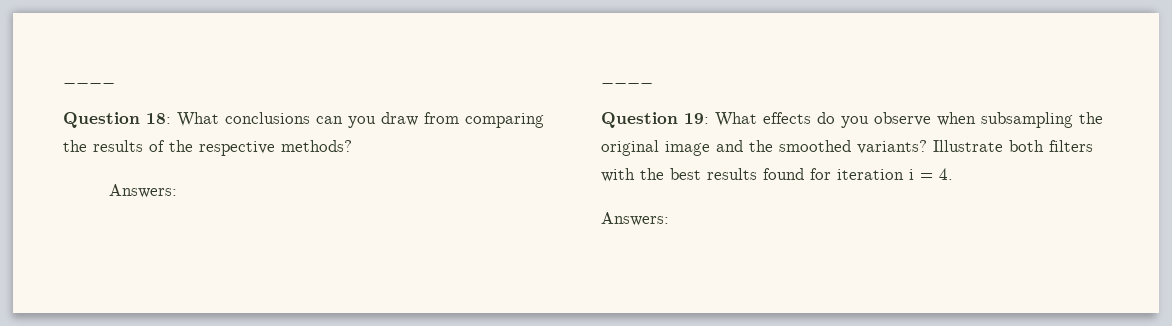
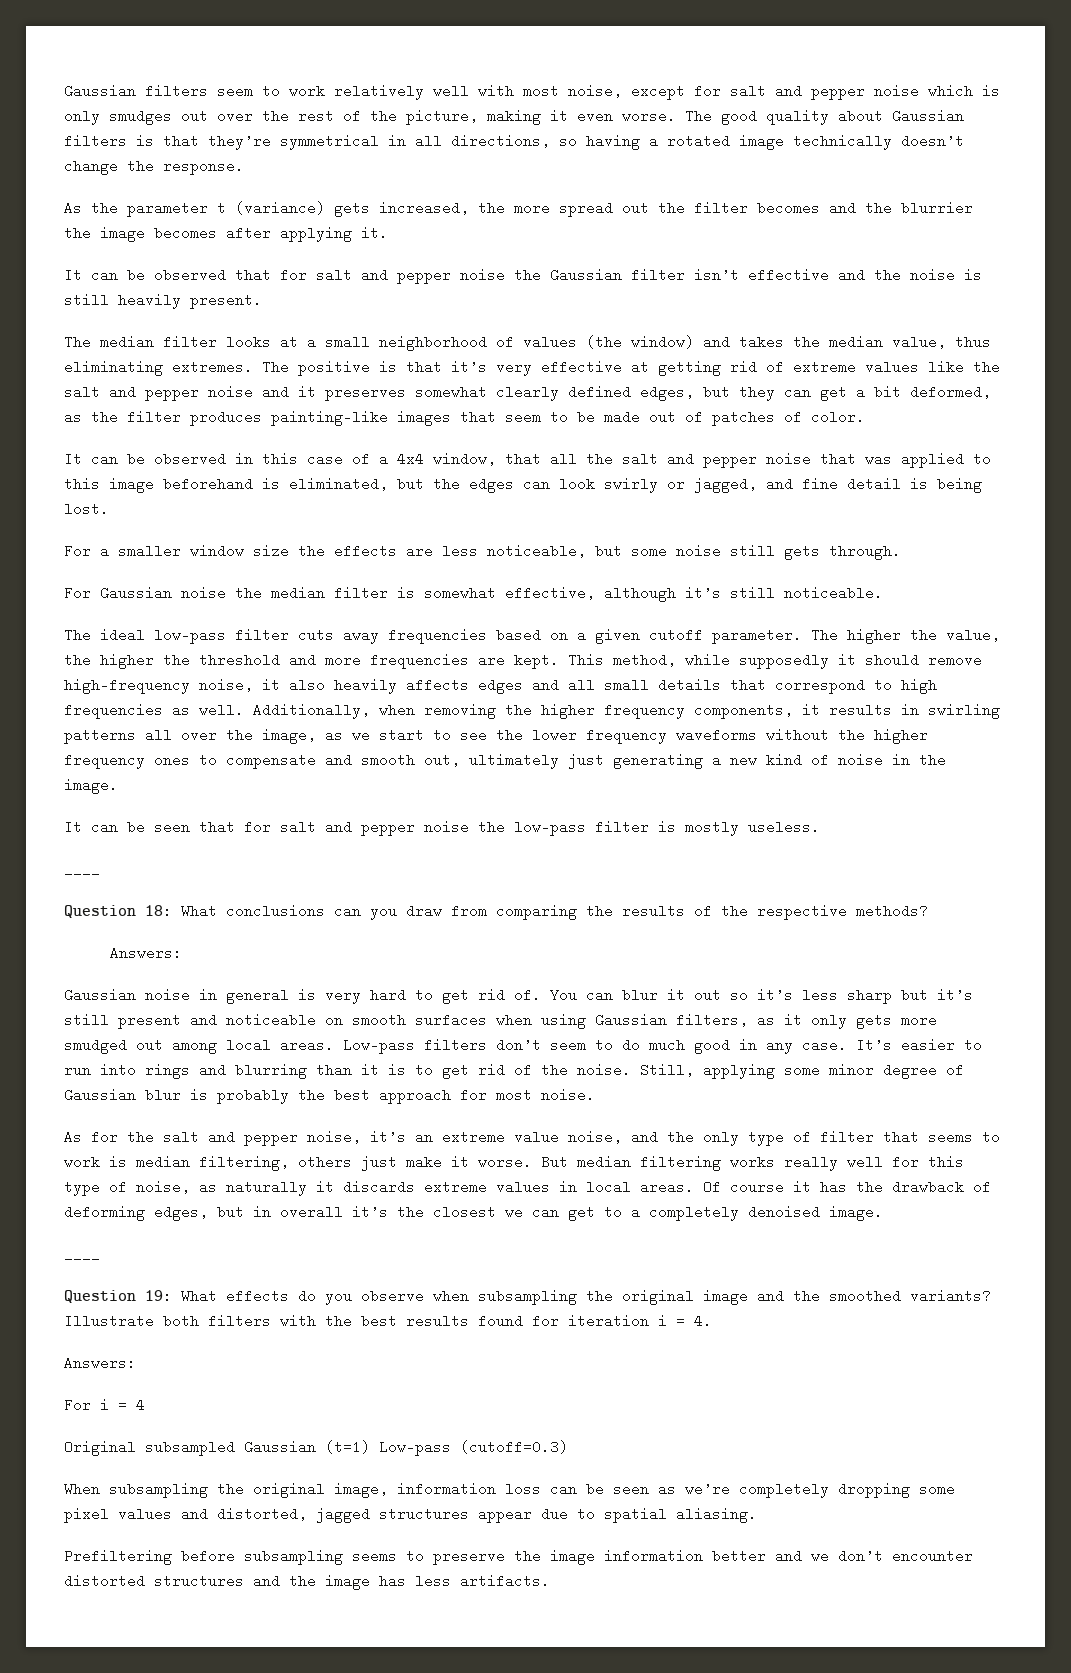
(63, 82) none -> [64,84,1000,100] [64,109,964,125] [64,134,964,150] [64,159,244,175] [64,201,973,217] [64,226,388,242] [64,268,982,284] [64,293,262,309] [64,335,991,351] [64,360,1000,376] [64,385,991,401] [64,410,865,426] [64,452,991,468] [64,477,982,493] [64,502,109,516] [64,544,901,560] [64,586,883,602] [64,628,1000,644] [64,653,982,669] [64,678,937,694] [64,703,1000,719] [64,728,928,744] [64,753,946,769] [64,778,118,794] [64,820,820,836] Gaussian filters seem to work relatively well with most noise, except for salt and pepper noise which is only smudges out over the rest of the picture, making it even worse. The good quality about Gaussian filters is that they’re symmetrical in all directions, so having a rotated image technically doesn’t change the response. // As the parameter t (variance) gets increased, the more spread out the filter becomes and the blurrier the image becomes after applying it. // It can be observed that for salt and pepper noise the Gaussian filter isn’t effective and the noise is still heavily present. // The median filter looks at a small neighborhood of values (the window) and takes the median value, thus eliminating extremes. The positive is that it’s very effective at getting rid of extreme values like the salt and pepper noise and it preserves somewhat clearly defined edges, but they can get a bit deformed, as the filter produces painting-like images that seem to be made out of patches of color. // It can be observed in this case of a 4x4 window, that all the salt and pepper noise that was applied to this image beforehand is eliminated, but the edges can look swirly or jagged, and fine detail is being lost. // For a smaller window size the effects are less noticeable, but some noise still gets through. // For Gaussian noise the median filter is somewhat effective, although it’s still noticeable. // The ideal low-pass filter cuts away frequencies based on a given cutoff parameter. The higher the value, the higher the threshold and more frequencies are kept. This method, while supposedly it should remove high-frequency noise, it also heavily affects edges and all small details that correspond to high frequencies as well. Additionally, when removing the higher frequency components, it results in swirling patterns all over the image, as we start to see the lower frequency waveforms without the higher frequency ones to compensate and smooth out, ultimately just generating a new kind of noise in the image. // It can be seen that for salt and pepper noise the low-pass filter is mostly useless. //
(178, 191) none -> [64,988,973,1004] [64,1013,937,1029] [64,1038,982,1054] [64,1063,964,1079] [64,1088,595,1104] [64,1130,1000,1146] [64,1155,964,1171] [64,1180,991,1196] [64,1205,883,1221] // Gaussian noise in general is very hard to get rid of. You can blur it out so it’s less sharp but it’s still present and noticeable on smooth surfaces when using Gaussian filters, as it only gets more smudged out among local areas. Low-pass filters don’t seem to do much good in any case. It’s easier to run into rings and blurring than it is to get rid of the noise. Still, applying some minor degree of Gaussian blur is probably the best approach for most noise. // As for the salt and pepper noise, it’s an extreme value noise, and the only type of filter that seems to work is median filtering, others just make it worse. But median filtering works really well for this type of noise, as naturally it discards extreme values in local areas. Of course it has the drawback of deforming edges, but in overall it’s the closest we can get to a completely denoised image.
(669, 219) none -> [64,1398,145,1412] [64,1440,568,1456] [64,1482,955,1498] [64,1507,757,1523] [64,1549,973,1565] [64,1574,550,1590] // For i = 4 // Original subsampled Gaussian (t=1) Low-pass (cutoff=0.3) // When subsampling the original image, information loss can be seen as we’re completely dropping some pixel values and distorted, jagged structures appear due to spatial aliasing. // Prefiltering before subsampling seems to preserve the image information better and we don’t encounter distorted structures and the image has less artifacts.

